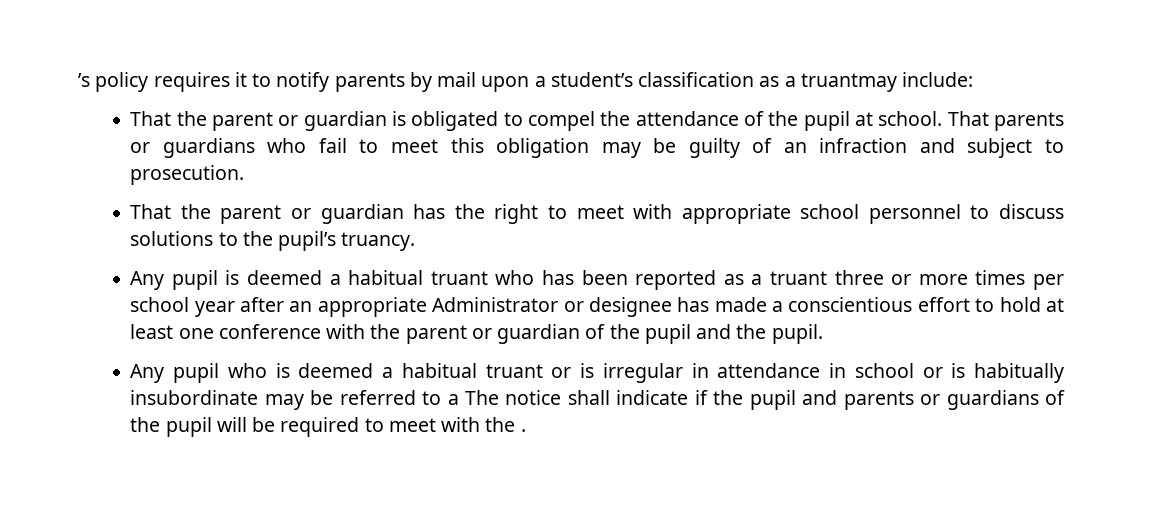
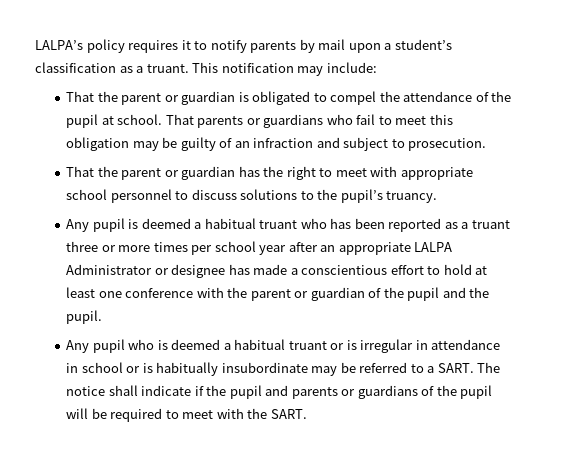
[78,73,90,87] ’s -> [35,40,83,50] LALPA’s
[800,73,897,92] truantmay -> [146,62,324,76] truant. This notification may
(427, 307) none -> [414,242,453,252] LALPA
(459, 399) none -> [437,363,474,373] SART.
[520,429,526,432] . -> [270,409,307,419] SART.

